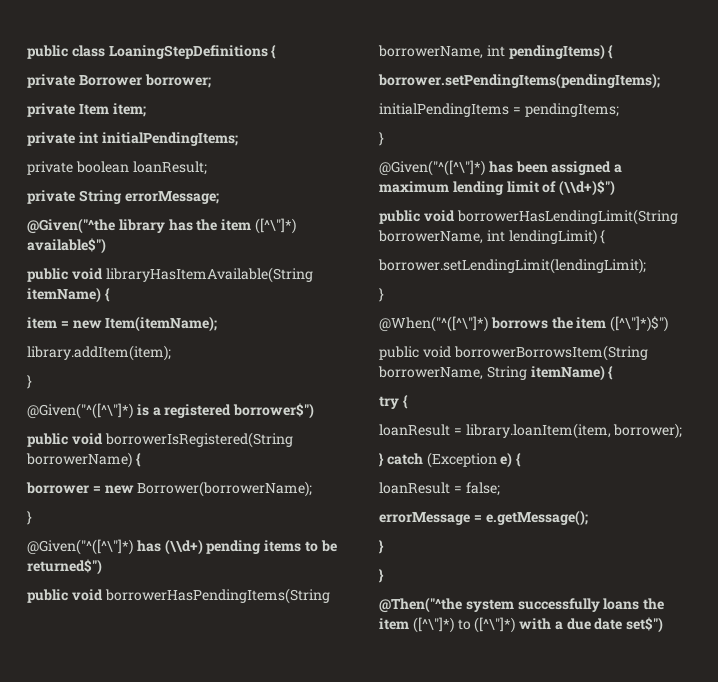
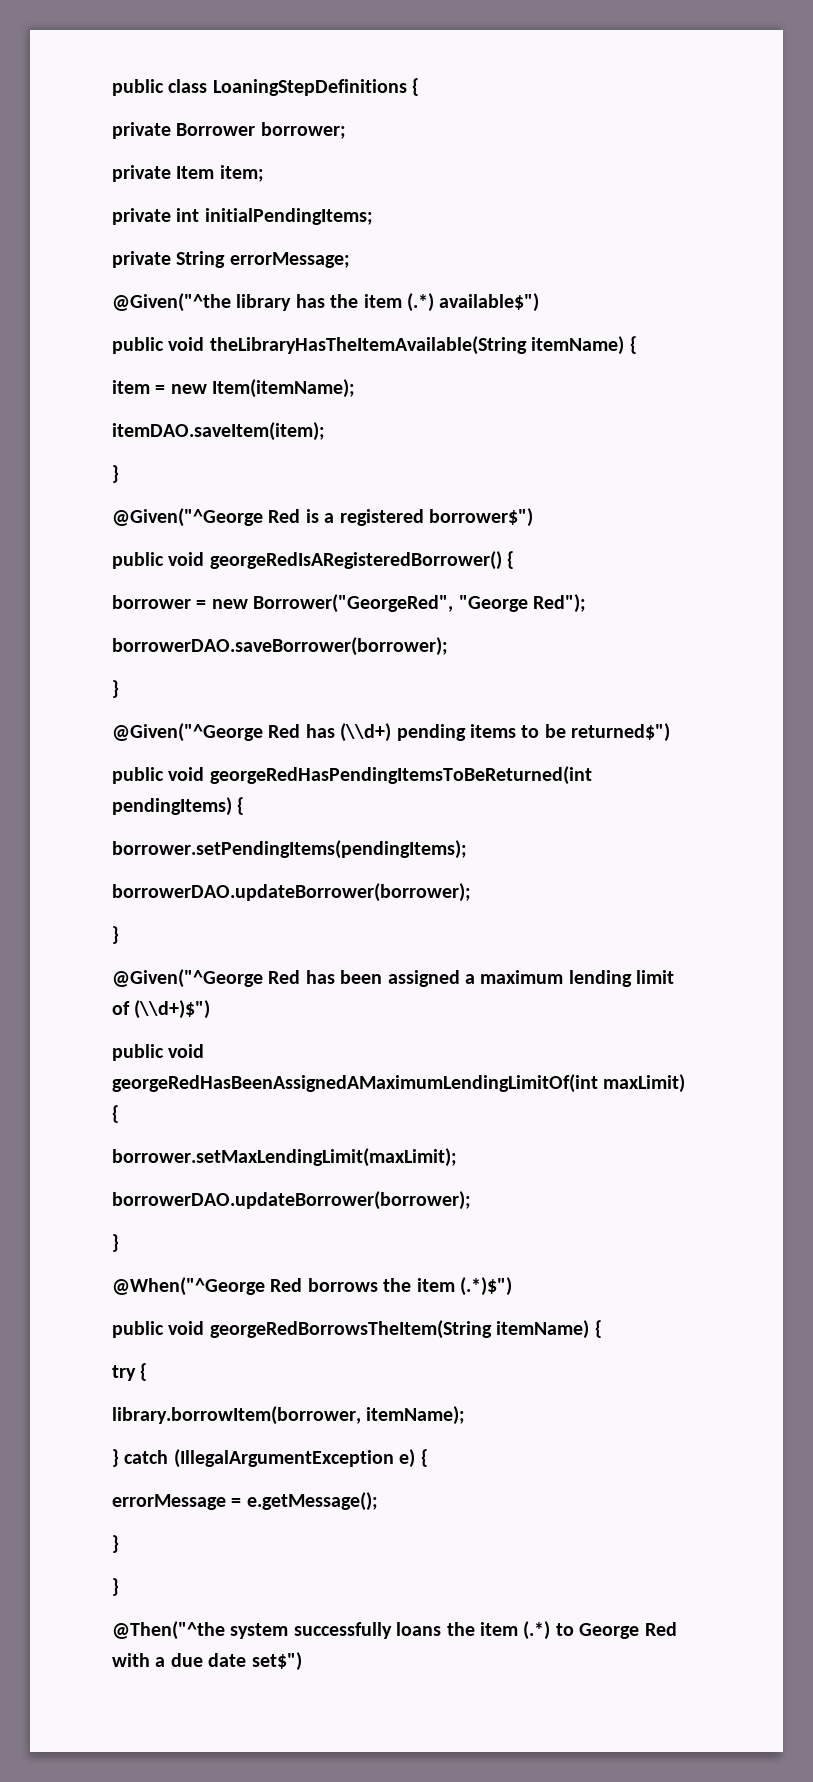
[27,161,207,175] // private boolean loanResult; -> (373, 216) none
[254,218,296,234] ([^\"]*) -> [407,293,434,312] (.*)
[105,267,313,283] libraryHasItemAvailable(String -> [209,336,527,355] theLibraryHasTheItemAvailable(String
[27,345,171,361] [27,375,32,389] [27,403,133,419] library.addItem(item); // } // @Given("^([^\"]*) -> [112,422,325,441] [112,465,119,483] [112,508,301,527] itemDAO.saveItem(item); // } // @Given("^George Red
[104,432,293,448] [26,452,132,468] borrowerIsRegistered(String borrowerName) -> [209,551,502,570] georgeRedIsARegisteredBorrower()
[137,481,313,497] [27,511,32,525] [27,539,133,555] Borrower(borrowerName); // } // @Given("^([^\"]*) -> [253,594,586,613] [112,637,448,656] [112,680,119,698] [112,723,301,742] Borrower("GeorgeRed", "George Red"); // borrowerDAO.saveBorrower(borrower); // } // @Given("^George Red
[104,588,330,604] [378,45,505,59] borrowerHasPendingItems(String borrowerName, int -> [209,766,592,785] georgeRedHasPendingItemsToBeReturned(int
[379,103,619,117] [379,132,384,146] [379,160,485,176] initialPendingItems = pendingItems; // } // @Given("^([^\"]*) -> [112,883,471,902] [112,926,119,944] [112,969,301,988] borrowerDAO.updateBorrower(borrower); // } // @Given("^George Red
[456,209,678,225] [378,229,606,245] [378,258,646,274] [379,288,384,302] [379,316,488,332] borrowerHasLendingLimit(String borrowerName, int lendingLimit) { // borrower.setLendingLimit(lendingLimit); // } // @When("^([^\"]*) -> [112,1074,686,1093] [112,1105,119,1123] [112,1148,457,1167] [112,1191,471,1210] [112,1234,119,1252] [112,1277,303,1296] georgeRedHasBeenAssignedAMaximumLendingLimitOf(int maxLimit) { // borrower.setMaxLendingLimit(maxLimit); // borrowerDAO.updateBorrower(borrower); // } // @When("^George Red
[610,316,669,332] [379,345,648,361] [378,366,527,380] ([^\"]*)$") // public void borrowerBorrowsItem(String borrowerName, String -> [459,1277,512,1296] [112,1320,492,1339] (.*)$") // public void georgeRedBorrowsTheItem(String
[379,423,683,439] loanResult = library.loanItem(item, borrower); -> [112,1406,466,1425] library.borrowItem(borrower, itemName);
[426,452,497,468] (Exception -> [173,1449,394,1468] (IllegalArgumentException
[379,482,500,496] // loanResult = false; -> (428, 1458) none
[412,617,516,633] ([^\"]*) to ([^\"]*) -> [523,1621,677,1640] (.*) to George Red

